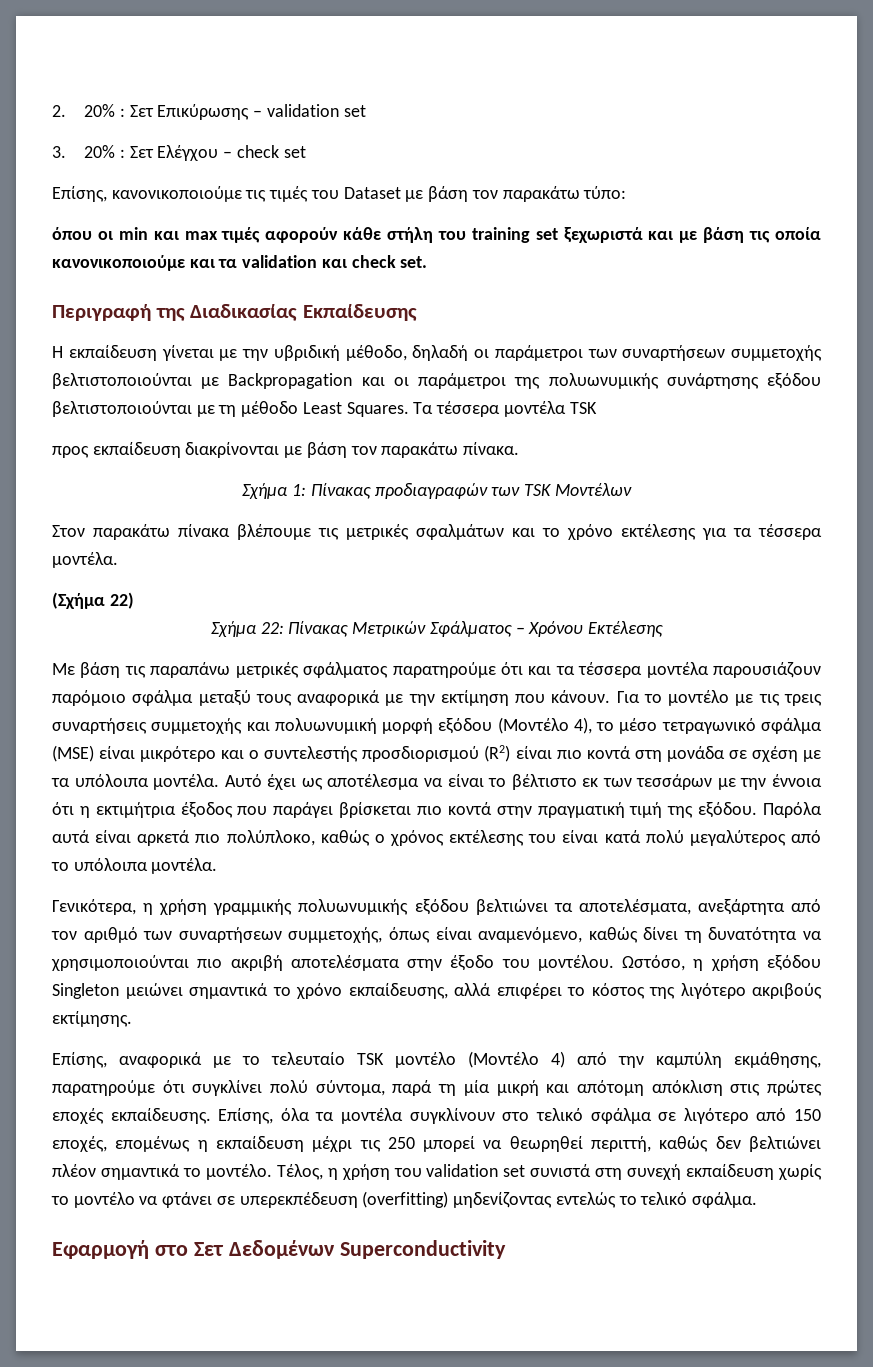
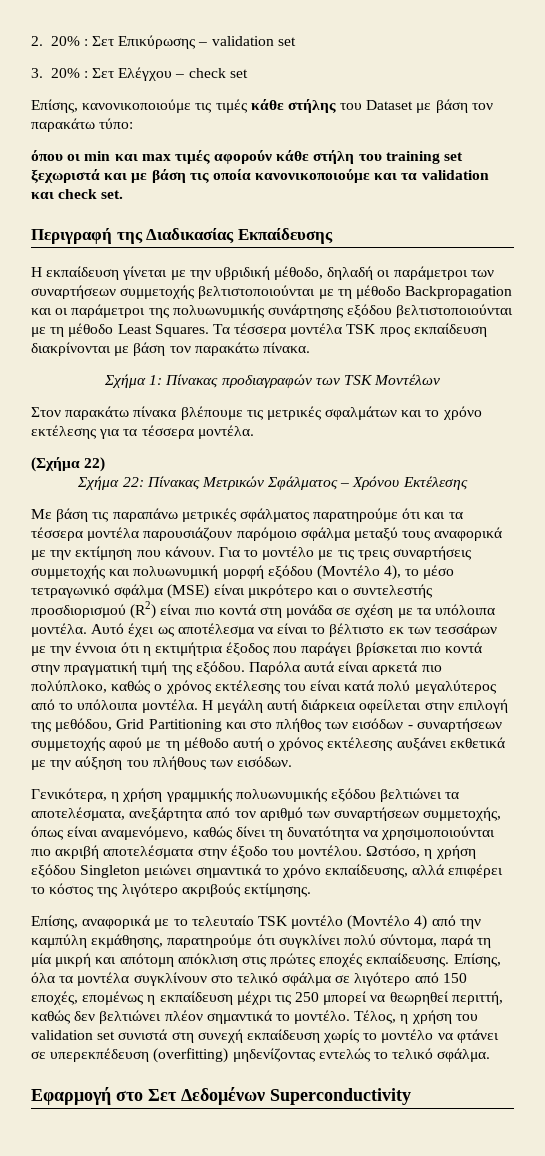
(309, 194) none -> [250,99,336,113] κάθε στήλης
(220, 383) none -> [337,285,401,299] τη μέθοδο
(597, 408) // -> (377, 329) none
(218, 866) none -> [201,699,508,713] [31,718,502,732] [31,737,505,751] [31,756,293,770] Η μεγάλη αυτή διάρκεια οφείλεται στην επιλογή της μεθόδου, Grid Partitioning και στο πλήθος των εισόδων - συναρτήσεων συμμετοχής αφού με τη μέθοδο αυτή ο χρόνος εκτέλεσης αυξάνει εκθετικά με την αύξηση του πλήθους των εισόδων.

